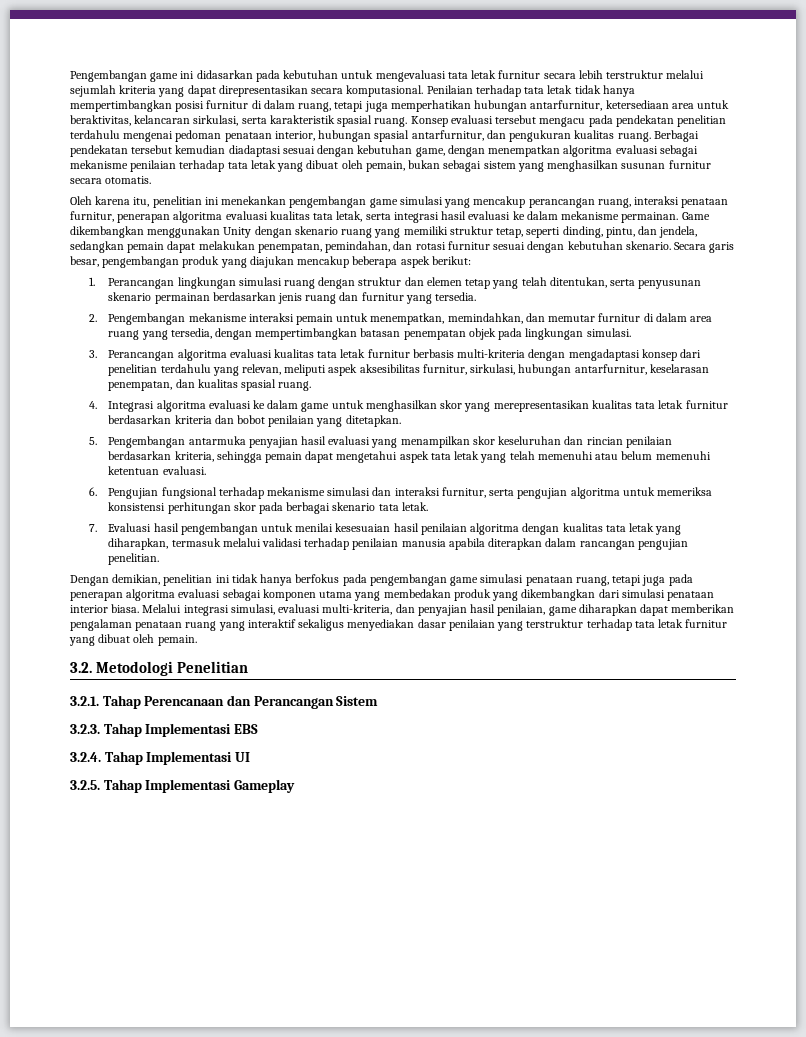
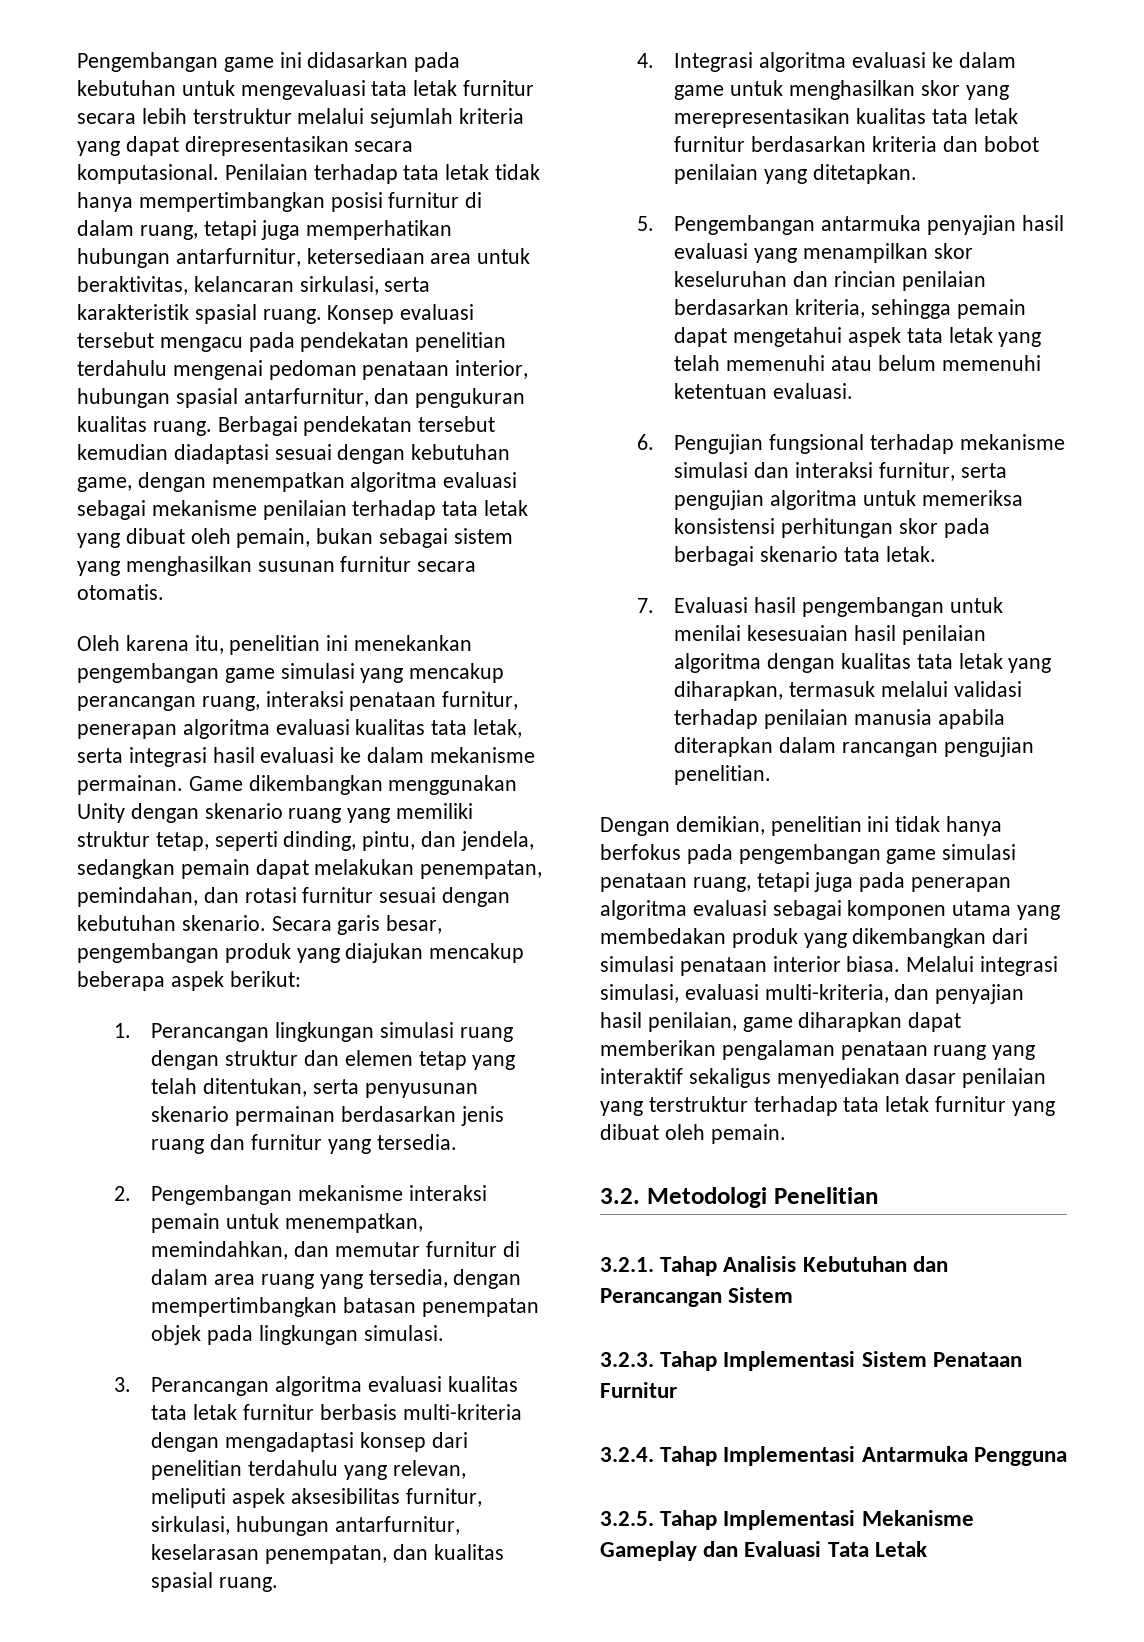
[144,696,225,706] Perencanaan -> [723,1256,907,1272] Analisis Kebutuhan
[233,724,258,734] EBS -> [861,1351,1022,1367] [600,1382,677,1398] Sistem Penataan Furnitur
[234,752,250,762] UI -> [861,1446,1067,1466] Antarmuka Pengguna
[233,779,295,793] Gameplay -> [861,1510,974,1526] [600,1541,927,1561] Mekanisme Gameplay dan Evaluasi Tata Letak

